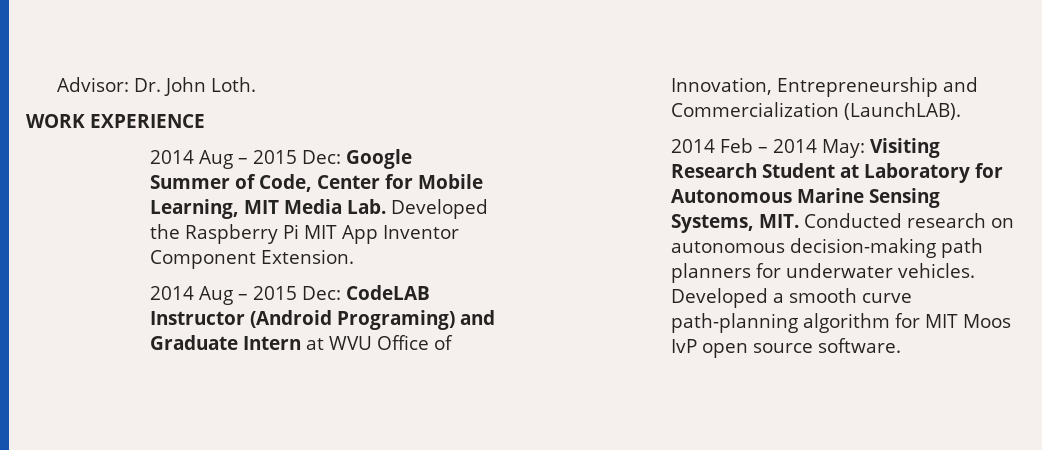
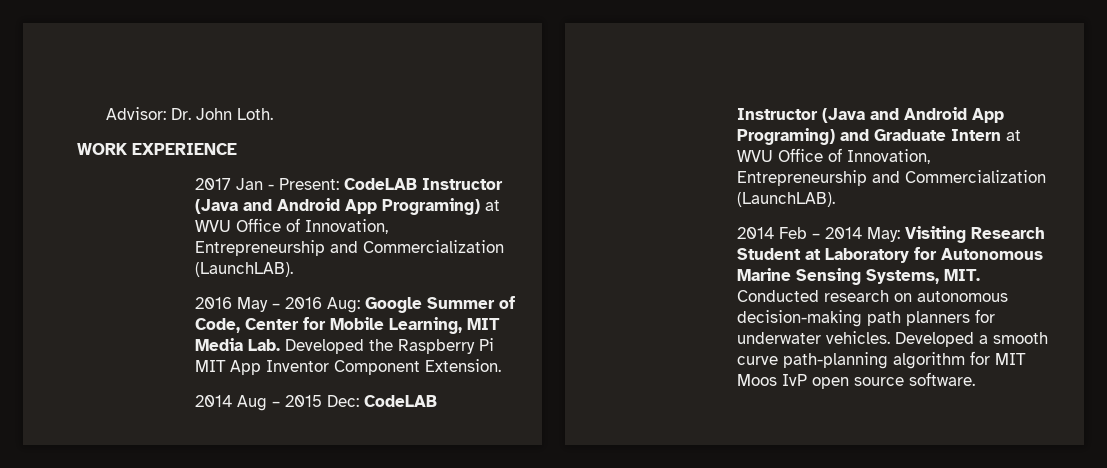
[149,150,341,169] 2014 Aug – 2015 Dec: -> [194,178,503,190] [194,198,500,215] [194,218,388,234] [194,240,504,256] [194,262,293,277] [194,297,360,313] 2017 Jan - Present: CodeLAB Instructor (Java and Android App Programing) at WVU Office of Innovation, Entrepreneurship and Commercialization (LaunchLAB). // 2016 May – 2016 Aug:
[249,310,332,328] (Android -> [821,107,1004,123] (Java and Android App

